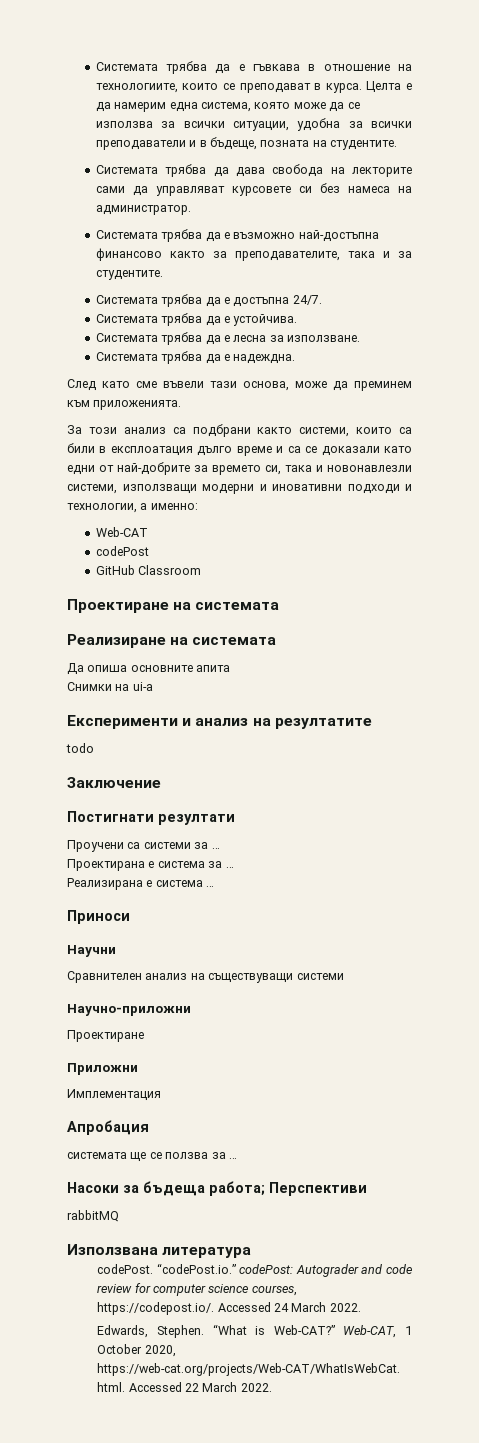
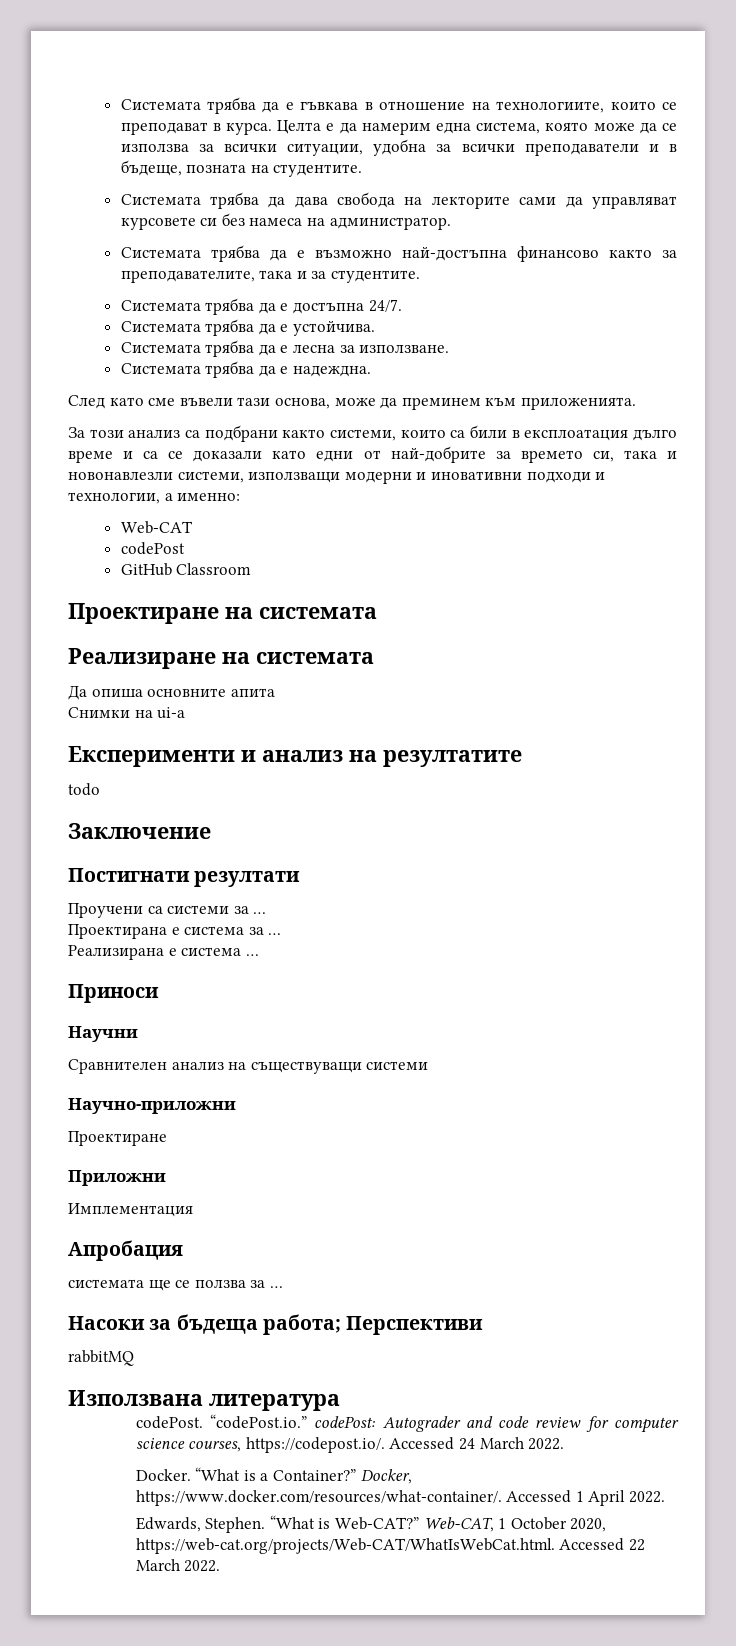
(361, 1307) none -> [135,1467,412,1484] [135,1490,666,1506] // Docker. “What is a Container?” Docker, https://www.docker.com/resources/what-container/. Accessed 1 April 2022.

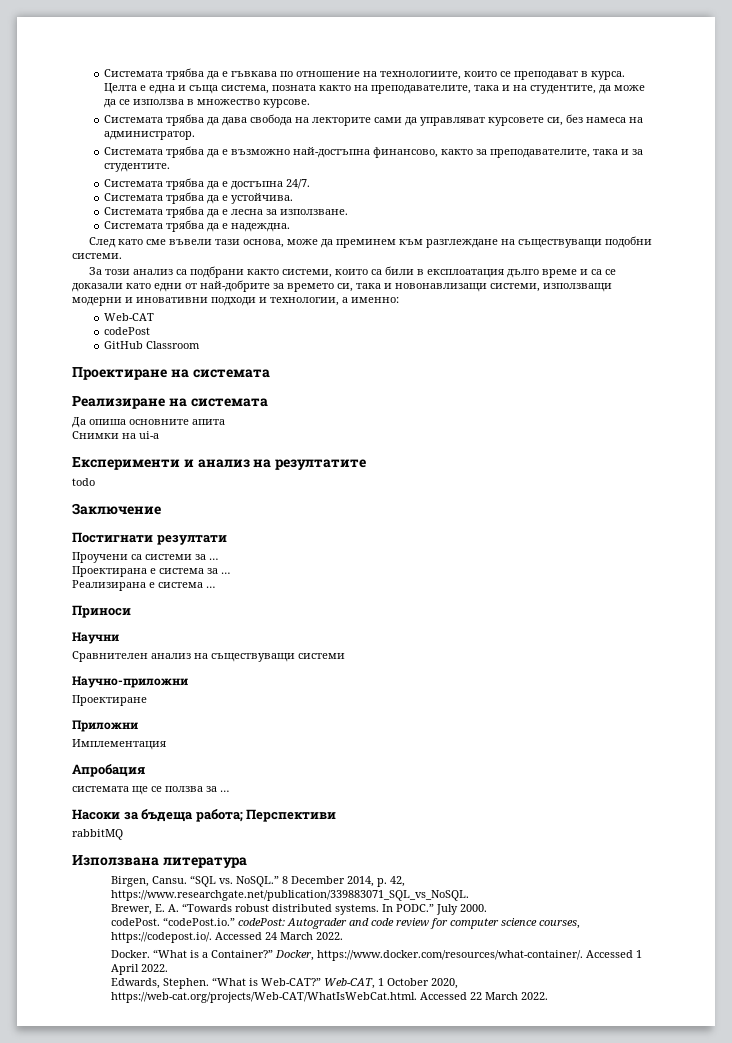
[364,102,373,110] в -> [279,71,293,77] по
[339,122,677,135] [120,139,677,156] [120,160,363,177] да намерим една система, която може да се използва за всички ситуации, удобна за всички преподаватели и в бъдеще, позната на студентите. -> [148,85,645,94] [103,99,310,108] една и съща система, позната както на преподавателите, така и на студентите, да може да се използва в множество курсове.
[200,218,218,226] си -> [546,117,563,126] си,
[516,246,599,262] финансово -> [372,147,438,158] финансово,
[520,397,636,410] приложенията. -> [426,236,653,248] [72,253,122,259] разглеждане на съществуващи подобни системи.
[68,471,173,480] новонавлезли -> [395,283,487,292] новонавлизащи
(340, 1402) none -> [110,875,405,887] [110,890,469,901] [110,903,487,915] // Birgen, Cansu. “SQL vs. NoSQL.” 8 December 2014, p. 42, https://www.researchgate.net/publication/339883071_SQL_vs_NoSQL. // Brewer, E. A. “Towards robust distributed systems. In PODC.” July 2000.

